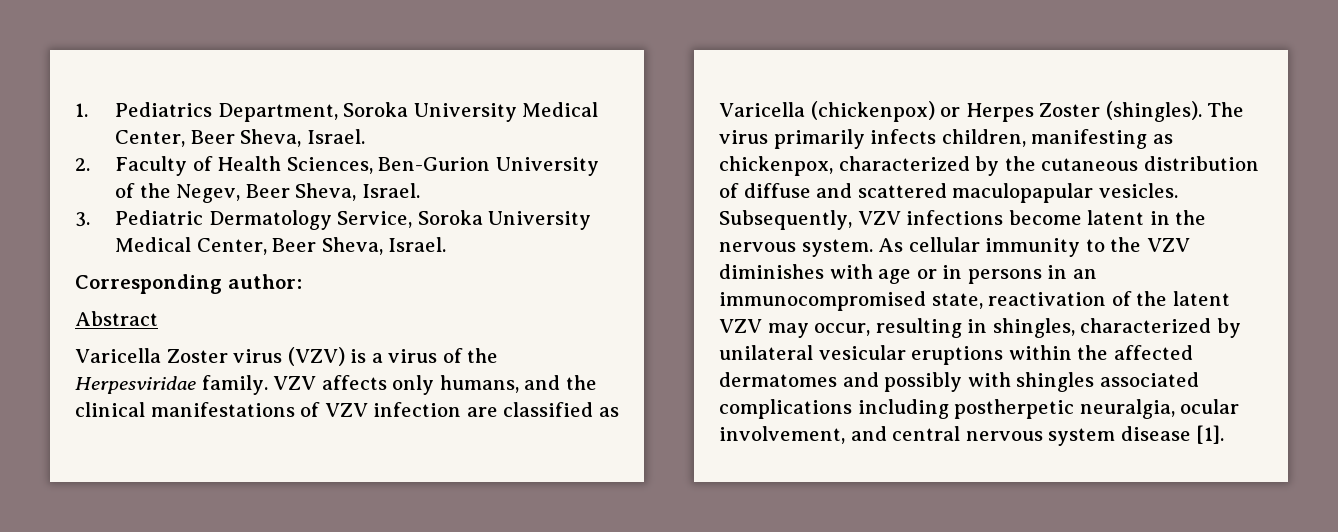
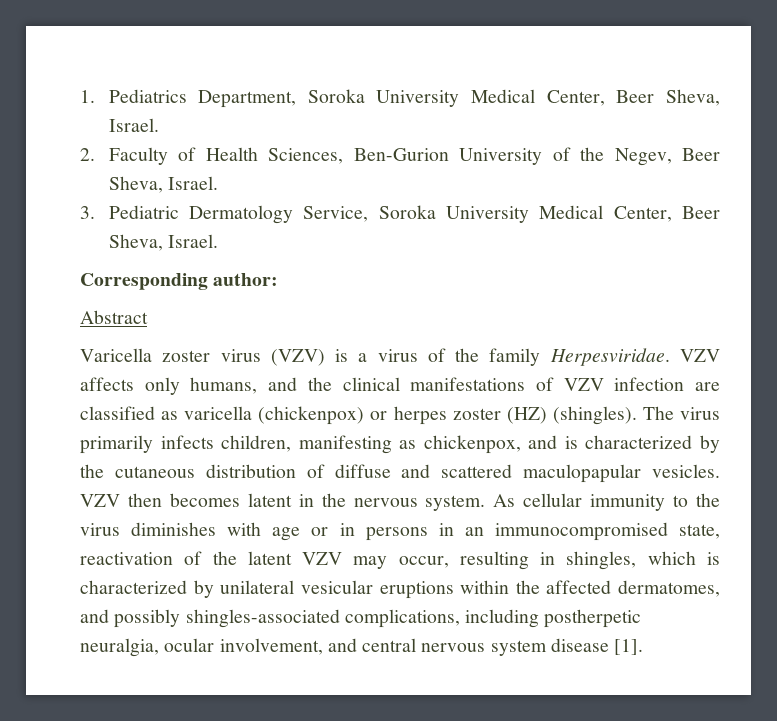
[166,349,228,363] Zoster -> [162,350,211,362] zoster
[75,375,268,395] Herpesviridae family. -> [489,348,670,366] family Herpesviridae.
[719,102,805,117] Varicella -> [184,406,253,420] varicella
[965,103,1101,122] Herpes Zoster -> [393,406,547,425] herpes zoster (HZ)
(833, 166) none -> [528,435,578,449] and is
[719,210,1082,230] Subsequently, VZV infections become -> [80,493,240,507] VZV then becomes
[1146,238,1190,252] VZV -> [80,523,120,536] virus
(1075, 328) none -> [647,551,720,565] which is
[719,372,837,387] dermatomes -> [618,580,720,597] dermatomes,
[967,372,1199,392] [719,399,852,419] with shingles associated complications -> [185,609,460,628] shingles-associated complications,

